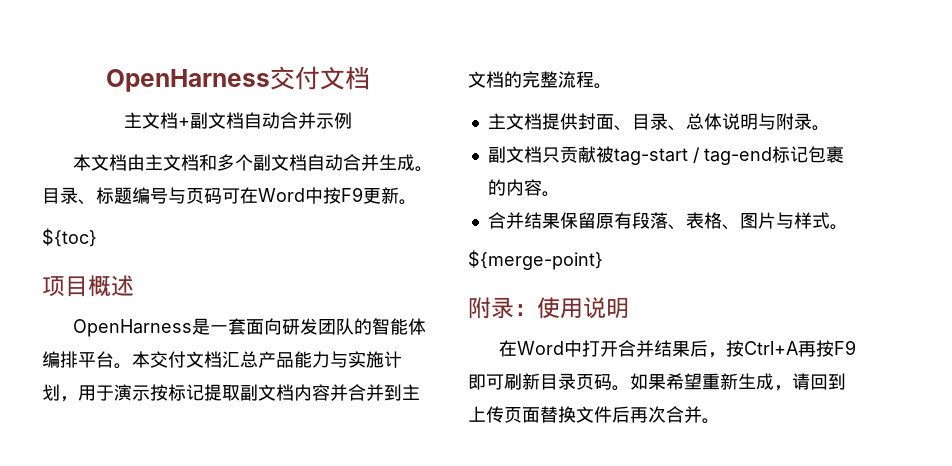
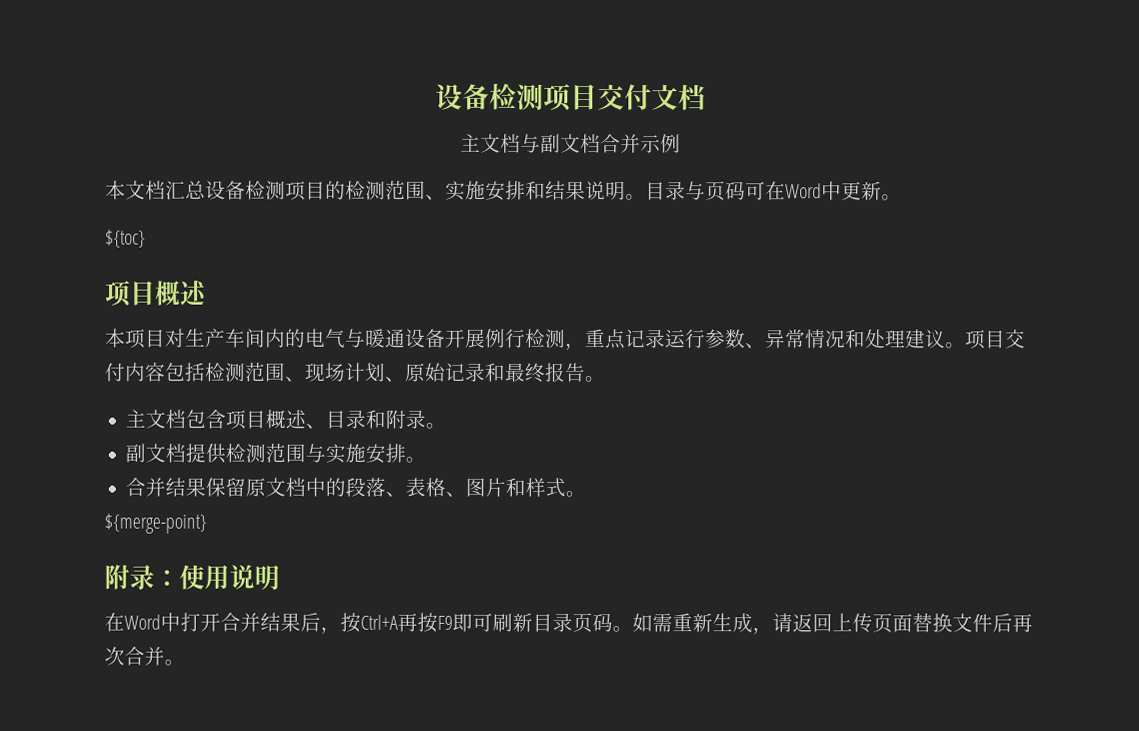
[106,69,270,92] OpenHarness -> [434,82,598,112] 设备检测项目
[178,112,280,129] +副文档自动 -> [519,133,601,154] 与副文档
[126,154,433,172] [42,187,168,205] 由主文档和多个副文档自动合并生成。目录、标题编号 -> [165,180,686,201] 汇总设备检测项目的检测范围、实施安排和结果说明。目录
[323,187,363,204] 按F9 -> (842, 191) none
[72,318,426,337] [42,351,402,369] [42,384,420,402] [468,71,612,89] [487,113,830,131] [487,146,844,165] [487,179,542,196] OpenHarness是一套面向研发团队的智能体编排平台。本交付文档汇总产品能力与实施计划，用于演示按标记提取副文档内容并合并到主文档的完整流程。 // 主文档提供封面、目录、总体说明与附录。 // 副文档只贡献被tag-start / tag-end标记包裹的内容 -> [105,328,1026,351] [104,362,605,383] [125,409,447,430] [125,443,407,464] 本项目对生产车间内的电气与暖通设备开展例行检测，重点记录运行参数、异常情况和处理建议。项目交付内容包括检测范围、现场计划、原始记录和最终报告。 // 主文档包含项目概述、目录和附录。 // 副文档提供检测范围与实施安排
[613,212,632,229] 有 -> [265,477,347,497] 文档中的
[775,212,794,229] 与 -> [505,477,527,497] 和
[648,373,702,390] 果希望 -> [652,613,673,633] 需
[810,373,846,390] 回到 -> [792,613,833,633] 返回

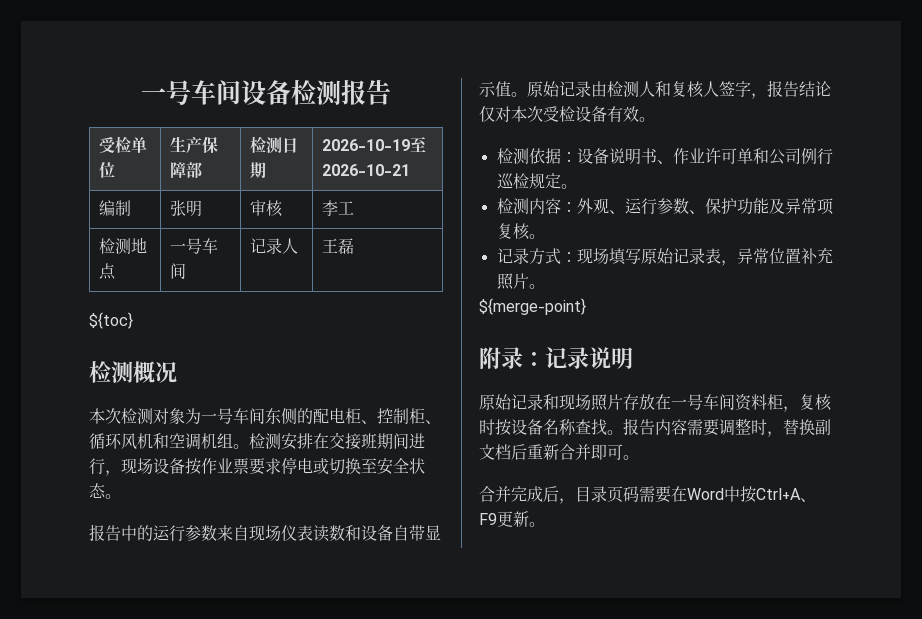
[434,82,706,112] [459,133,681,154] [105,180,902,202] 设备检测项目交付文档 // 主文档与副文档合并示例 // 本文档汇总设备检测项目的检测范围、实施安排和结果说明。目录与页码可在Word中更新。 -> [141,79,391,105] [98,136,147,153] [98,162,115,178] [169,136,218,154] [169,162,202,178] [249,136,298,154] [249,162,266,179] [321,137,426,152] [321,164,410,176] [98,200,131,216] [169,200,202,217] [249,199,283,217] [321,200,354,216] [98,237,147,254] [98,263,116,280] [169,238,218,254] [169,263,186,279] [249,238,298,254] [321,238,354,254] 一号车间设备检测报告 // 受检单位 | 生产保障部 | 检测日期 | 2026-10-19至2026-10-21 // 编制 | 张明 | 审核 | 李工 // 检测地点 | 一号车间 | 记录人 | 王磊
[105,280,208,307] [105,328,1026,351] [104,362,605,383] [125,409,447,430] [125,443,427,464] [125,477,567,497] 项目概述 // 本项目对生产车间内的电气与暖通设备开展例行检测，重点记录运行参数、异常情况和处理建议。项目交付内容包括检测范围、现场计划、原始记录和最终报告。 // 主文档包含项目概述、目录和附录。 // 副文档提供检测范围与实施安排。 // 合并结果保留原文档中的段落、表格、图片和样式 -> [89,361,177,383] [89,408,441,424] [89,432,425,450] [89,457,425,476] [89,483,121,499] [89,524,441,542] [479,80,831,99] [479,106,655,122] [496,148,833,165] [496,173,577,189] [496,198,834,215] [496,223,545,240] [496,248,833,266] [496,273,529,290] 检测概况 // 本次检测对象为一号车间东侧的配电柜、控制柜、循环风机和空调机组。检测安排在交接班期间进行，现场设备按作业票要求停电或切换至安全状态。 // 报告中的运行参数来自现场仪表读数和设备自带显示值。原始记录由检测人和复核人签字，报告结论仅对本次受检设备有效。 // 检测依据：设备说明书、作业许可单和公司例行巡检规定。 // 检测内容：外观、运行参数、保护功能及异常项复核。 // 记录方式：现场填写原始记录表，异常位置补充照片
[179,564,230,590] 使用 -> [545,347,589,369] 记录
[104,612,1033,635] [104,646,165,666] 在Word中打开合并结果后，按Ctrl+A再按F9即可刷新目录页码。如需重新生成，请返回上传页面替换文件后再次合并 -> [479,394,832,412] [479,418,831,437] [479,444,639,460] [479,486,816,504] [479,511,529,527] 原始记录和现场照片存放在一号车间资料柜，复核时按设备名称查找。报告内容需要调整时，替换副文档后重新合并即可。 // 合并完成后，目录页码需要在Word中按Ctrl+A、F9更新

